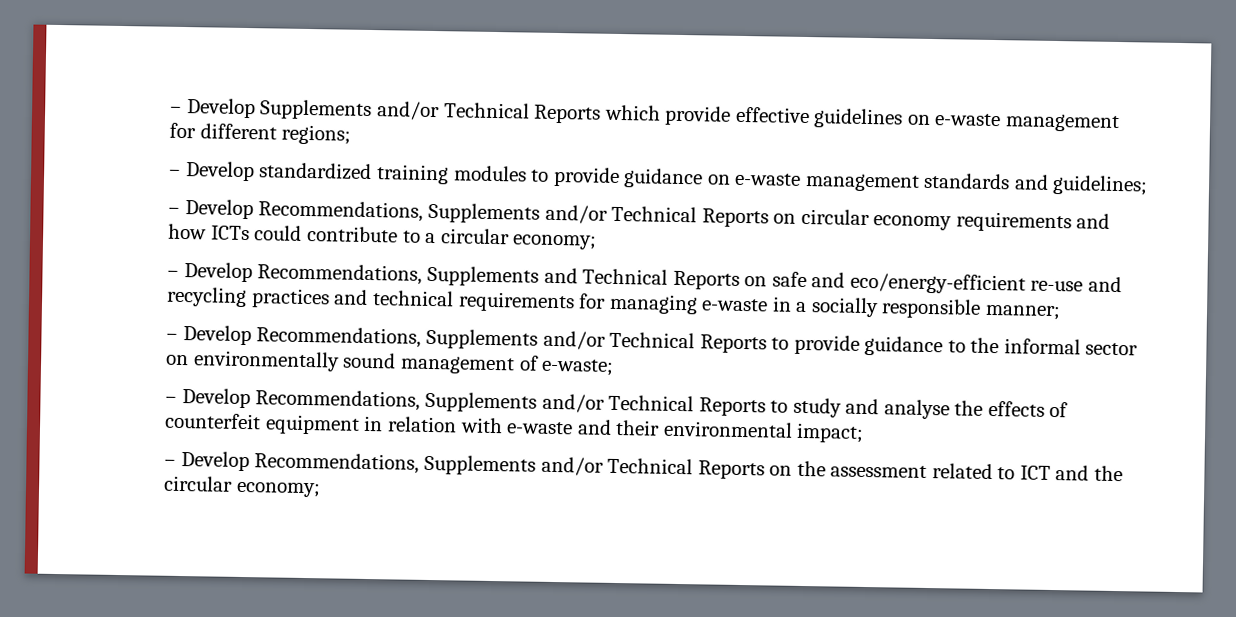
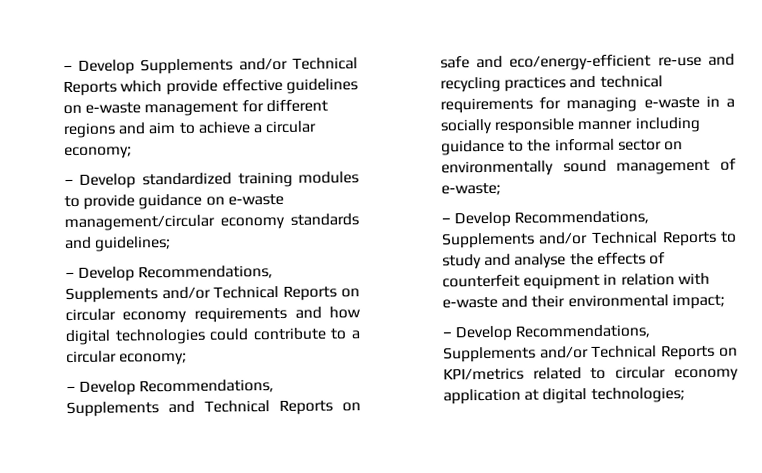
[281,124,352,145] regions; -> [62,120,317,139] [63,146,132,160] regions and aim to achieve a circular economy;
[804,172,920,192] management -> [63,214,285,232] management/circular economy
[210,225,250,241] ICTs -> [64,328,206,346] digital technologies
[984,304,1061,321] [166,325,860,355] manner; // – Develop Recommendations, Supplements and/or Technical Reports to provide -> [577,116,701,133] manner including
[796,460,1123,482] [164,475,321,498] the assessment related to ICT and the circular economy; -> [442,366,739,382] [442,387,685,405] KPI/metrics related to circular economy application at digital technologies;

